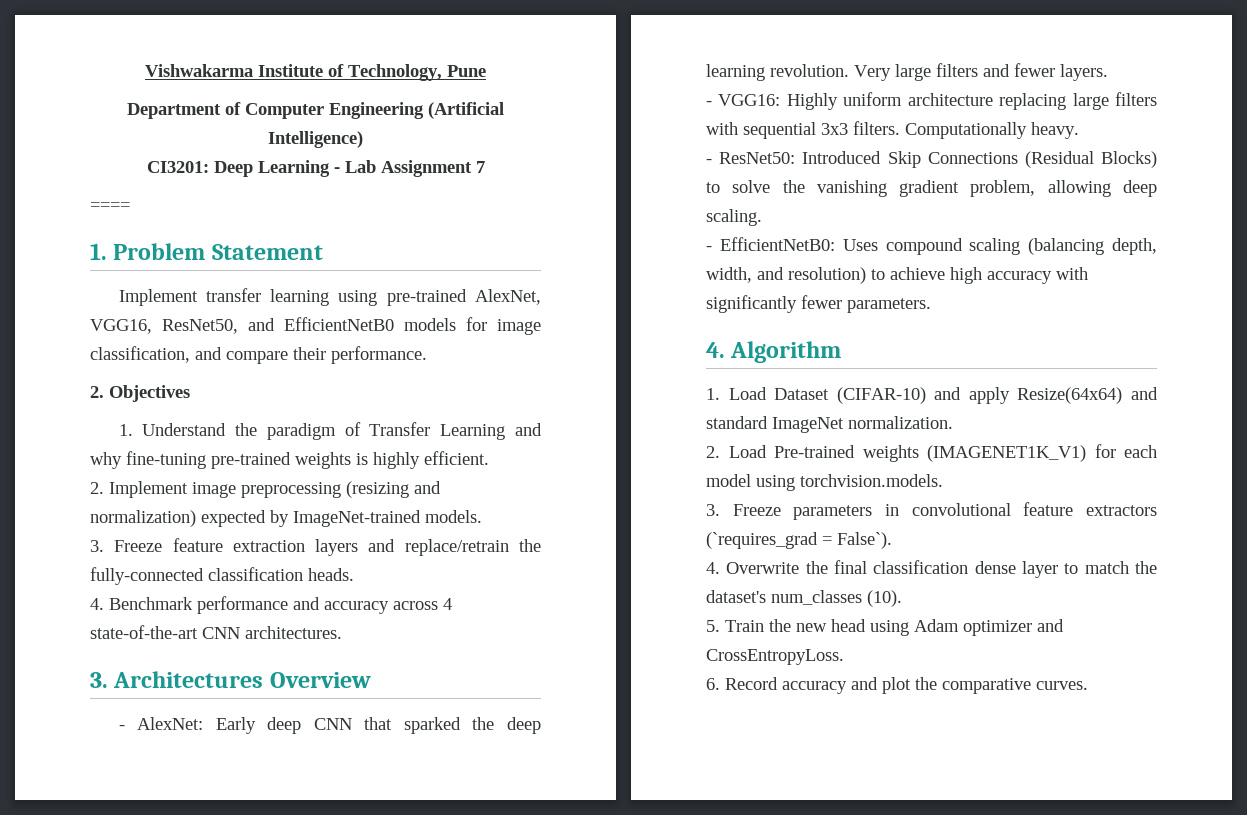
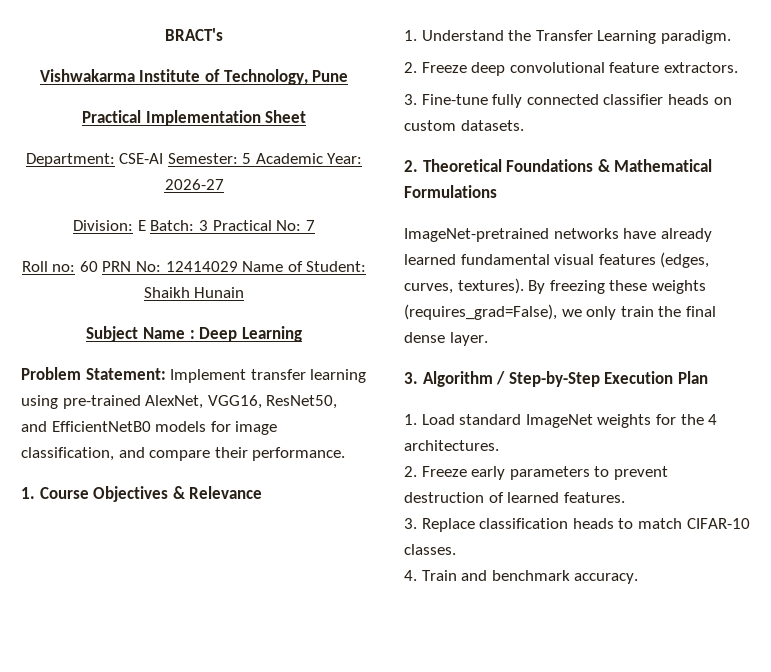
(145, 70) none -> [165,28,223,41] BRACT's //
[127,102,504,119] [268,131,363,148] [146,160,485,177] [90,202,130,211] [90,243,323,260] Department of Computer Engineering (Artificial Intelligence) // CI3201: Deep Learning - Lab Assignment 7 // ==== // 1. Problem Statement // -> [81,110,307,126] [25,153,363,167] [164,179,224,190] [73,220,315,231] [21,261,367,272] [143,287,245,298] [86,326,302,342] [21,367,166,380] Practical Implementation Sheet // Department: CSE-AI Semester: 5 Academic Year: 2026-27 // Division: E Batch: 3 Practical No: 7 // Roll no: 60 PRN No: 12414029 Name of Student: Shaikh Hunain // Subject Name : Deep Learning // Problem Statement:
[90,386,104,398] 2. -> [21,487,89,499] 1. Course
(190, 393) none -> [172,486,263,499] & Relevance
[266,422,542,440] [90,451,489,469] [90,481,441,498] [90,510,482,527] [90,538,541,556] [90,567,354,585] [90,596,452,614] [90,625,342,639] [90,671,371,688] [118,717,542,734] [706,63,1108,81] [706,92,1157,110] [706,121,1079,139] [706,151,1157,168] [706,180,1157,197] [706,209,762,226] [706,237,1157,255] [706,267,1088,284] [706,295,931,313] [706,341,842,363] [706,387,1158,404] [706,416,953,433] [706,444,1157,462] [706,474,943,491] [706,502,1157,520] [706,532,892,549] [706,560,1157,578] [706,590,902,607] [706,619,1064,636] [706,649,844,665] [706,677,1088,694] paradigm of Transfer Learning and why fine-tuning pre-trained weights is highly efficient. // 2. Implement image preprocessing (resizing and normalization) expected by ImageNet-trained models. // 3. Freeze feature extraction layers and replace/retrain the fully-connected classification heads. // 4. Benchmark performance and accuracy across 4 state-of-the-art CNN architectures. // 3. Architectures Overview // - AlexNet: Early deep CNN that sparked the deep learning revolution. Very large filters and fewer layers. // - VGG16: Highly uniform architecture replacing large filters with sequential 3x3 filters. Computationally heavy. // - ResNet50: Introduced Skip Connections (Residual Blocks) to solve the vanishing gradient problem, allowing deep scaling. // - EfficientNetB0: Uses compound scaling (balancing depth, width, and resolution) to achieve high accuracy with significantly fewer parameters. // 4. Algorithm // 1. Load Dataset (CIFAR-10) and apply Resize(64x64) and standard ImageNet normalization. // 2. Load Pre-trained weights (IMAGENET1K_V1) for each model using torchvision.models. // 3. Freeze parameters in convolutional feature extractors (`requires_grad = False`). // 4. Overwrite the final classification dense layer to match the dataset's num_classes (10). // 5. Train the new head using Adam optimizer and CrossEntropyLoss. // 6. Record accuracy and plot the comparative curves. -> [535,30,731,44] [404,62,738,76] [404,94,732,108] [404,120,524,131] [404,159,713,172] [404,185,497,198] [404,228,712,242] [404,252,710,268] [404,278,706,294] [404,304,716,320] [404,332,488,346] [404,371,708,387] [404,414,718,428] [404,440,499,451] [404,466,668,480] [404,492,625,503] [404,518,750,532] [404,544,456,555] [404,570,639,584] Transfer Learning paradigm. // 2. Freeze deep convolutional feature extractors. // 3. Fine-tune fully connected classifier heads on custom datasets. // 2. Theoretical Foundations & Mathematical Formulations // ImageNet-pretrained networks have already learned fundamental visual features (edges, curves, textures). By freezing these weights (requires_grad=False), we only train the final dense layer. // 3. Algorithm / Step-by-Step Execution Plan // 1. Load standard ImageNet weights for the 4 architectures. // 2. Freeze early parameters to prevent destruction of learned features. // 3. Replace classification heads to match CIFAR-10 classes. // 4. Train and benchmark accuracy.

